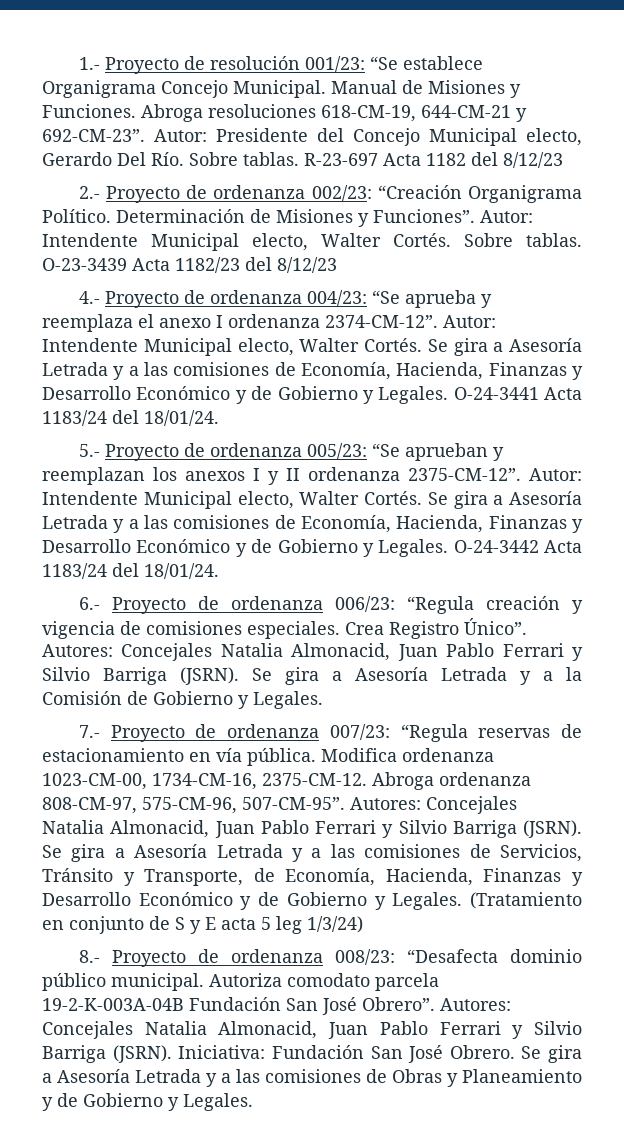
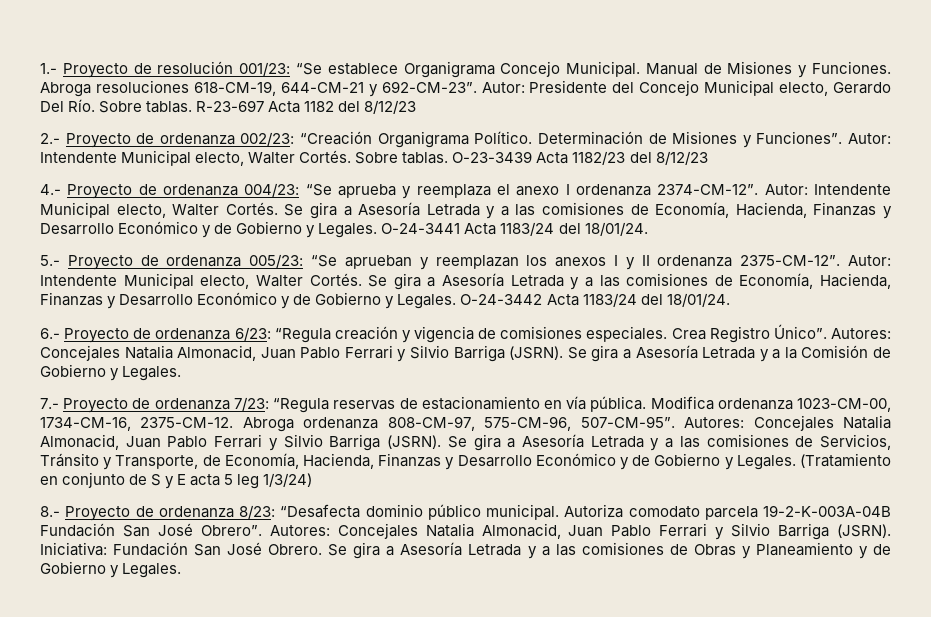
[334,596,395,612] 006/23: -> [234,327,271,341] 6/23:
[329,724,390,740] 007/23: -> [233,397,269,411] 7/23:
[334,949,395,965] 008/23: -> [239,505,275,519] 8/23:

